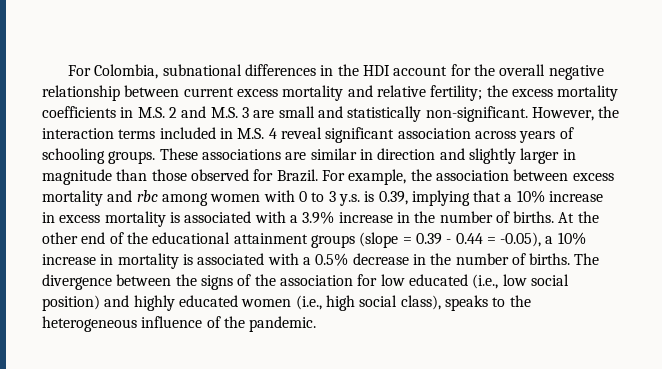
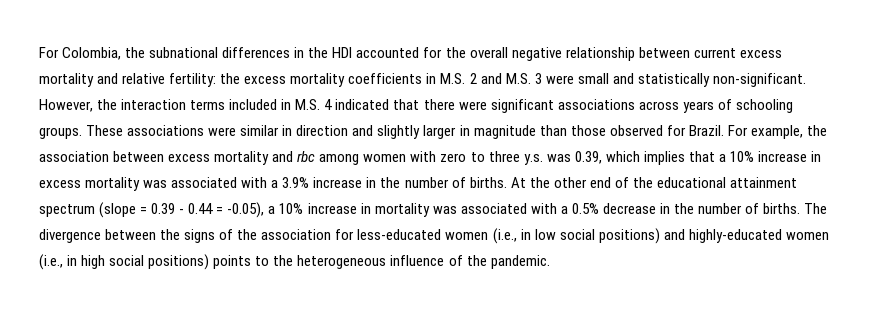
(159, 71) none -> [125,47,146,58] the
[393,66,448,76] account -> [356,47,420,58] accounted
[430,85,483,101] fertility; -> [169,73,217,87] fertility:
[253,110,275,118] are -> [545,75,574,84] were
[280,127,471,143] reveal significant association -> [335,99,635,113] indicated that there were significant associations
[285,152,307,160] are -> [208,127,237,136] were
[298,190,470,206] 0 to 3 y.s. is 0.39, implying -> [440,151,685,165] zero to three y.s. was 0.39, which implies
[169,212,180,223] is -> [143,180,168,188] was
[310,235,355,248] groups -> [39,204,95,217] spectrum
[182,254,193,265] is -> [432,206,457,214] was
[380,274,569,289] [42,295,322,311] low educated (i.e., low social position) and highly educated women (i.e., -> [357,228,829,244] [39,254,78,270] less-educated women (i.e., in low social positions) and highly-educated women (i.e., in
[400,295,488,311] class), speaks -> [148,254,252,270] positions) points

